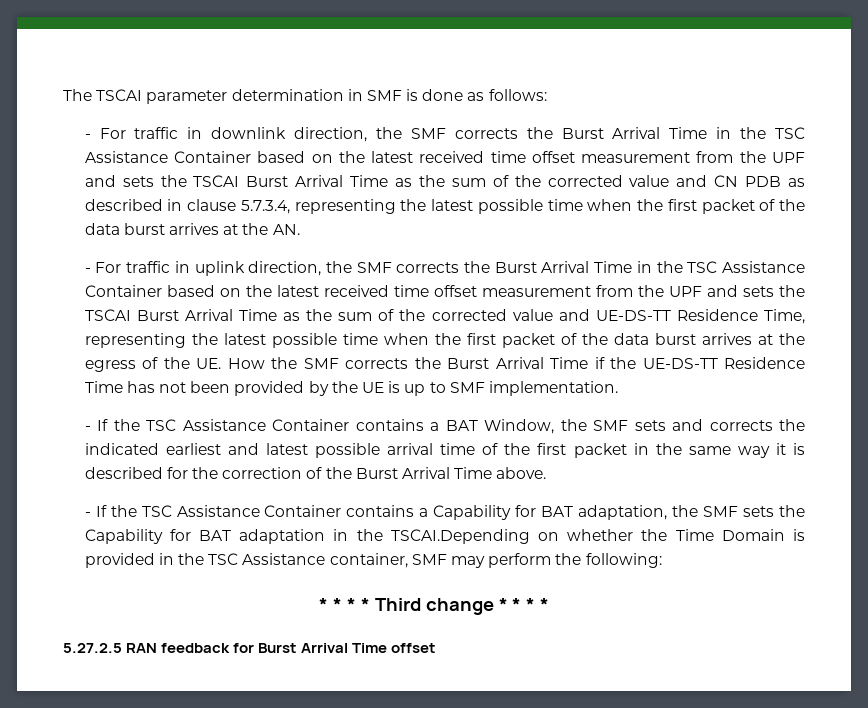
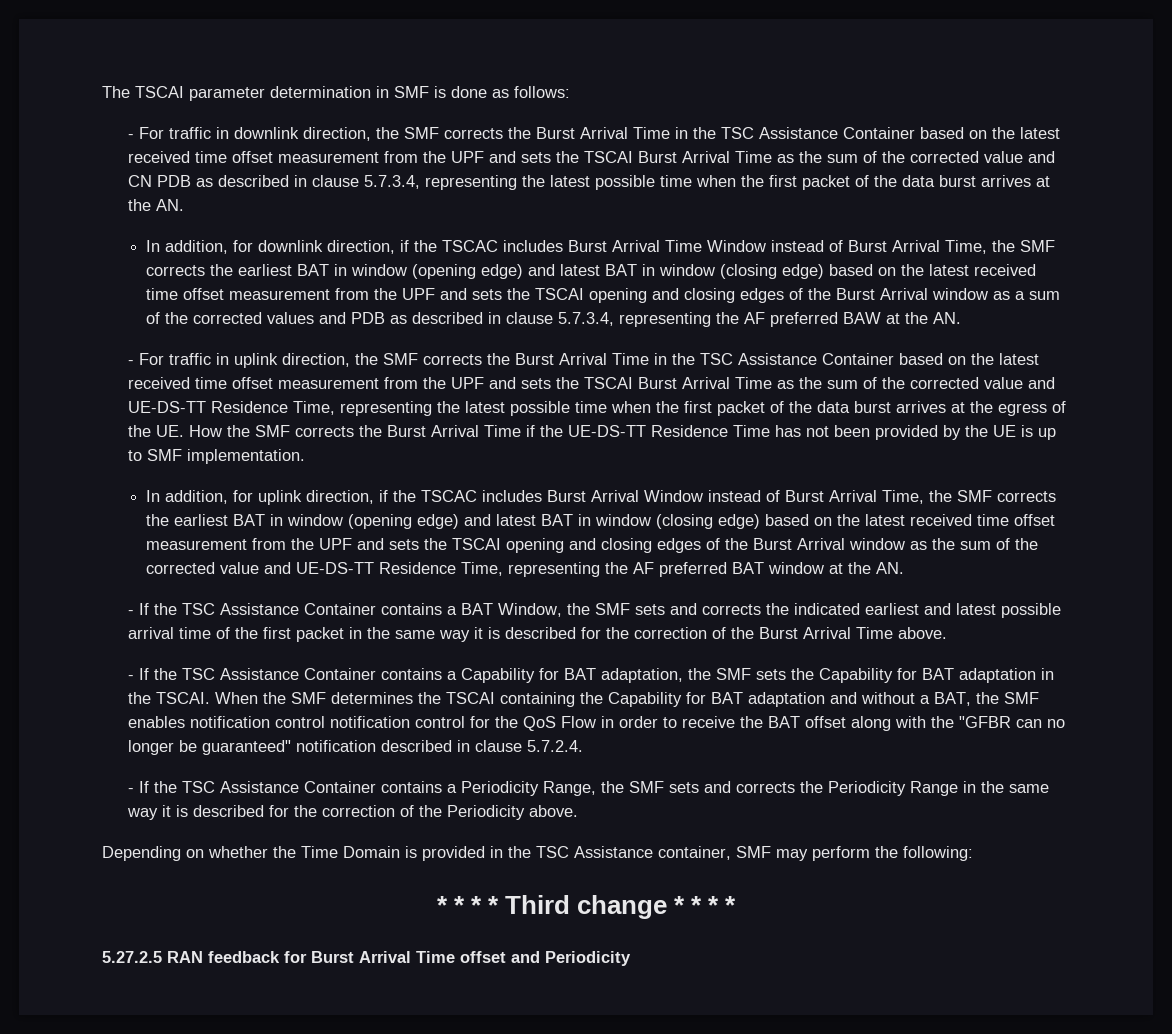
(300, 229) none -> [146,240,1056,254] [146,264,1037,279] [146,288,1061,303] [146,312,962,327] // In addition, for downlink direction, if the TSCAC includes Burst Arrival Time Window instead of Burst Arrival Time, the SMF corrects the earliest BAT in window (opening edge) and latest BAT in window (closing edge) based on the latest received time offset measurement from the UPF and sets the TSCAI opening and closing edges of the Burst Arrival window as a sum of the corrected values and PDB as described in clause 5.7.3.4, representing the AF preferred BAW at the AN.
(618, 388) none -> [146,490,1057,505] [146,514,1056,529] [146,538,1039,553] [146,562,905,577] // In addition, for uplink direction, if the TSCAC includes Burst Arrival Window instead of Burst Arrival Time, the SMF corrects the earliest BAT in window (opening edge) and latest BAT in window (closing edge) based on the latest received time offset measurement from the UPF and sets the TSCAI opening and closing edges of the Burst Arrival window as the sum of the corrected value and UE-DS-TT Residence Time, representing the AF preferred BAT window at the AN.
[390,529,530,544] TSCAI.Depending -> [156,692,1040,707] [128,716,1066,731] [128,740,584,755] [128,781,1050,796] [127,805,579,820] [102,846,181,861] TSCAI. When the SMF determines the TSCAI containing the Capability for BAT adaptation and without a BAT, the SMF enables notification control notification control for the QoS Flow in order to receive the BAT offset along with the "GFBR can no longer be guaranteed" notification described in clause 5.7.2.4. // - If the TSC Assistance Container contains a Periodicity Range, the SMF sets and corrects the Periodicity Range in the same way it is described for the correction of the Periodicity above. // Depending
(437, 648) none -> [511,951,631,966] and Periodicity

